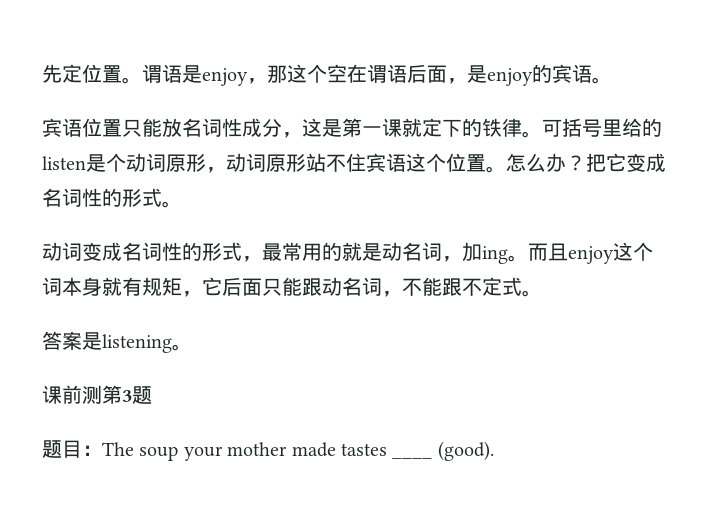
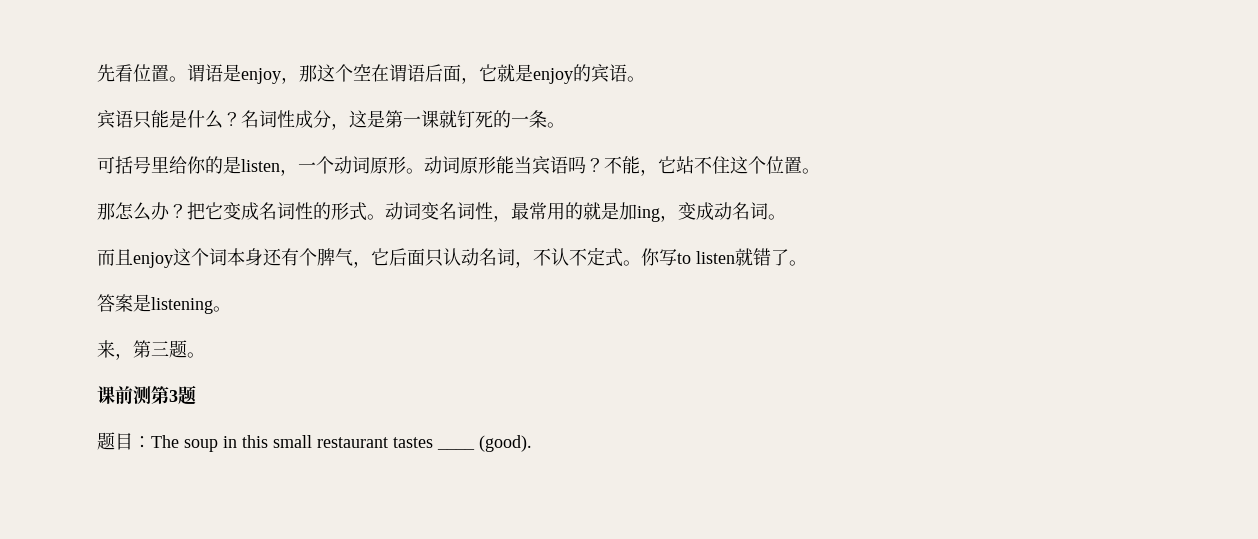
[62,64,82,83] 定 -> [115,64,133,82] 看
(467, 81) none -> [479,64,515,82] 它就
[82,118,182,137] 位置只能放 -> [133,110,241,129] 只能是什么？
[422,118,542,138] 定下的铁律。 -> [457,110,565,128] 钉死的一条。 //
[642,118,662,137] [42,154,106,172] 的listen是 -> [187,156,316,176] 你的是listen，一
[206,153,406,173] ，动词原形站不住宾语 -> [406,156,730,176] 。动词原形能当宾语吗？不能，它站不住
(506, 169) none -> [97,203,115,220] // 那
[42,242,528,264] // 动词变成名词性的形式，最常用的就是动名词，加ing。 -> [385,202,786,222] 动词变名词性，最常用的就是加ing，变成动名词。 //
[102,277,182,296] 就有规矩 -> [263,248,353,266] 还有个脾气
[282,277,322,296] 能跟 -> [443,248,461,266] 认
[422,277,462,296] 能跟 -> [551,248,569,266] 认
(542, 293) none -> [641,248,807,266] 你写to listen就错了。
(192, 347) none -> [97,340,205,360] // 来，第三题。
[183,442,336,461] your mother made -> [223,435,388,448] in this small restaurant

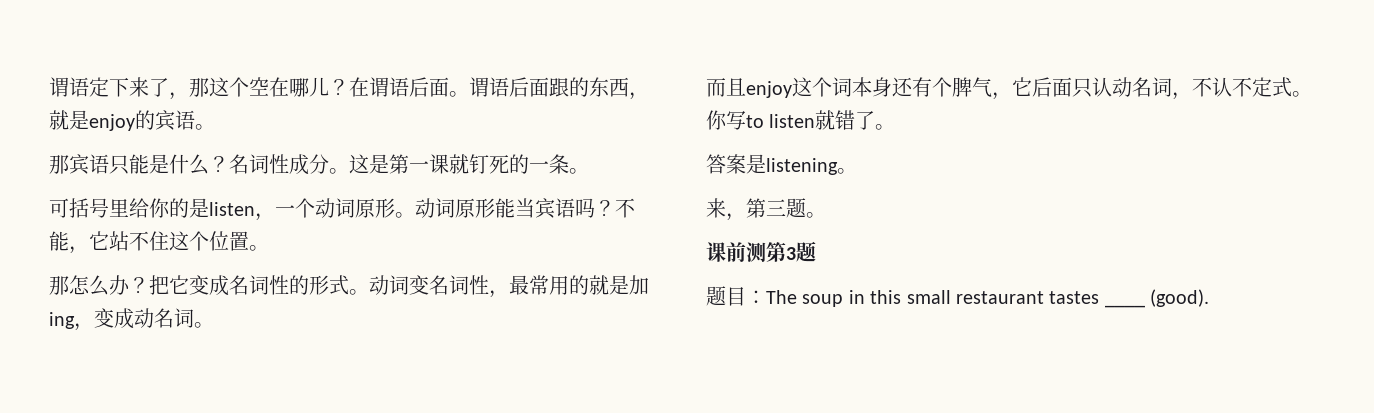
[97,64,497,84] 先看位置。谓语是enjoy，那这个空在谓语后面，它 -> [49,77,649,100] 谓语定下来了，那这个空在哪儿？在谓语后面。谓语后面跟的东西，
(645, 79) none -> [49,155,69,174] 那
[331,123,349,130] ， -> [329,168,349,174] 。

